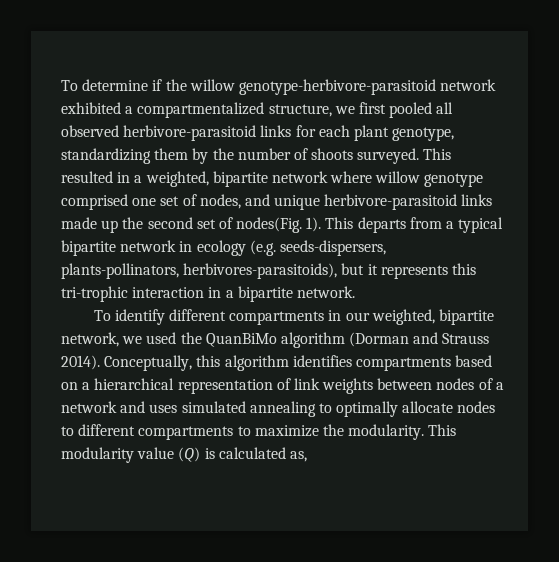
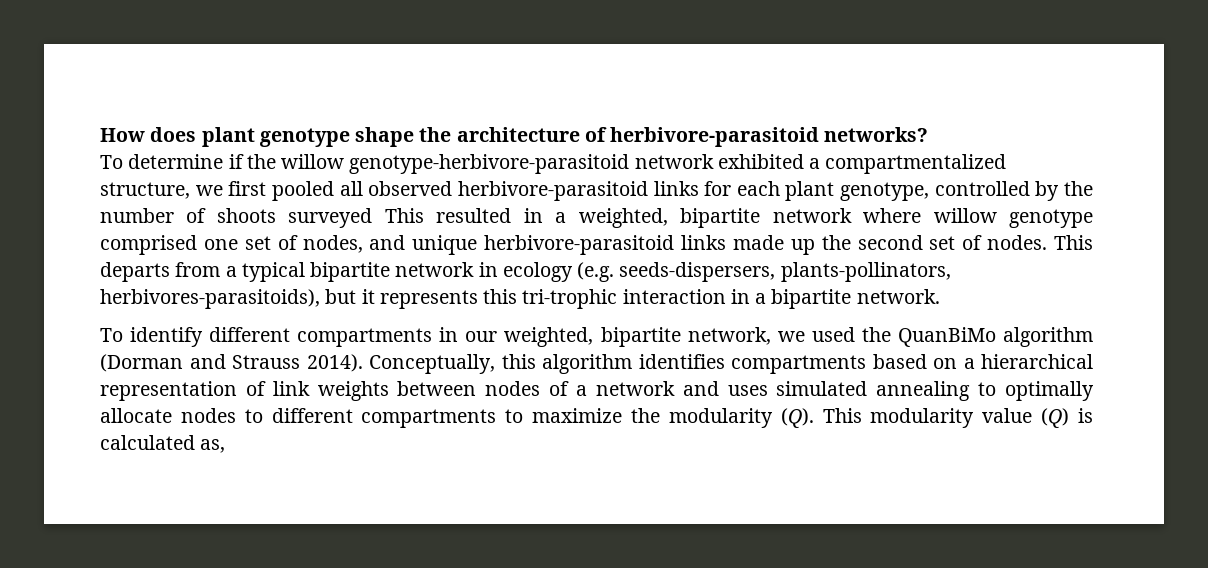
(61, 85) none -> [100,127,929,147] How does plant genotype shape the architecture of herbivore-parasitoid networks? //
[61,148,189,164] standardizing them -> [934,181,1030,196] controlled
[357,148,420,164] surveyed. -> [288,208,373,228] surveyed
[236,217,322,233] nodes(Fig. 1). -> [987,235,1048,250] nodes.
[348,424,425,440] modularity. -> [668,408,814,428] modularity (Q).

